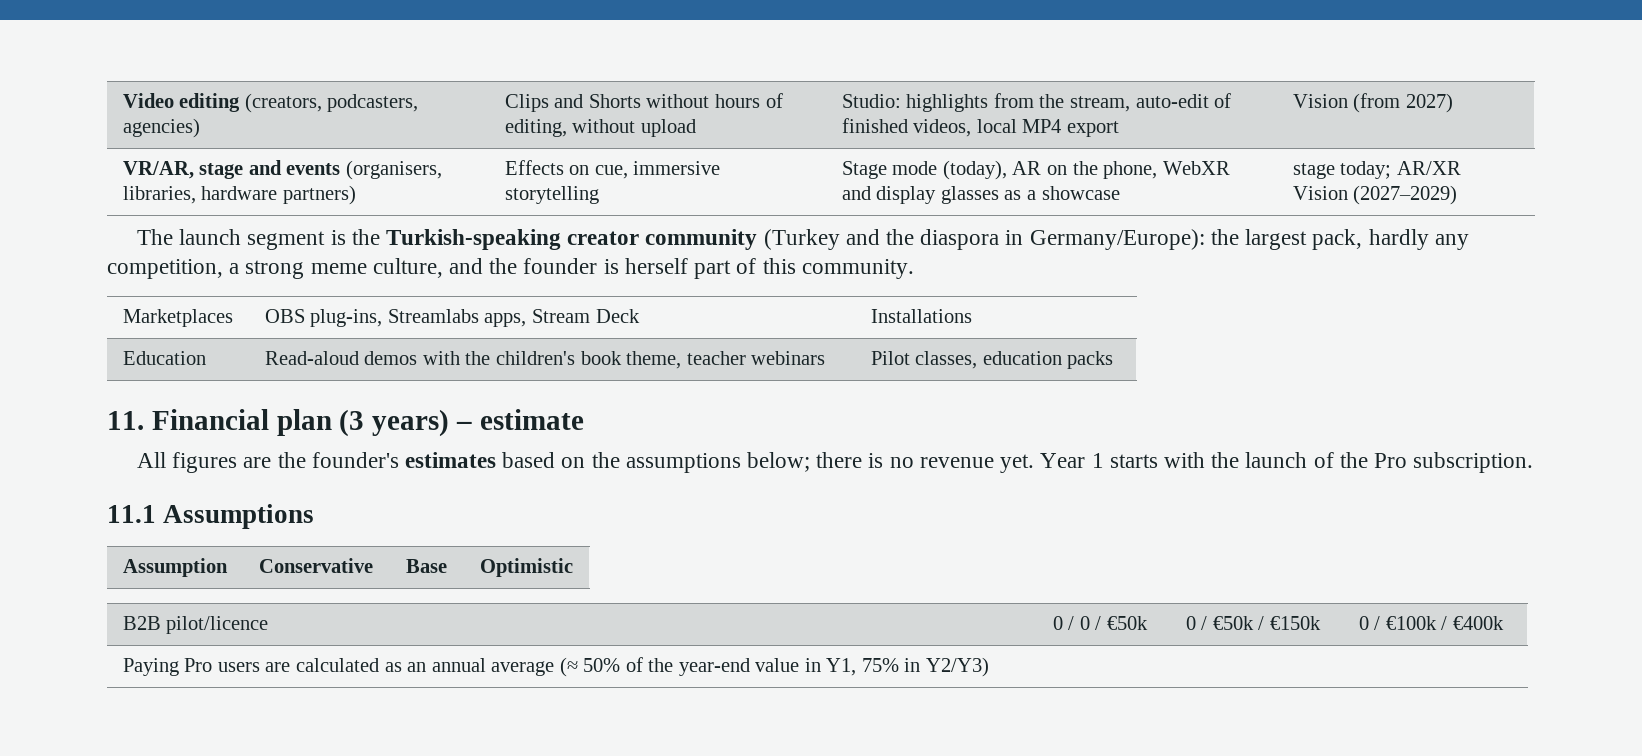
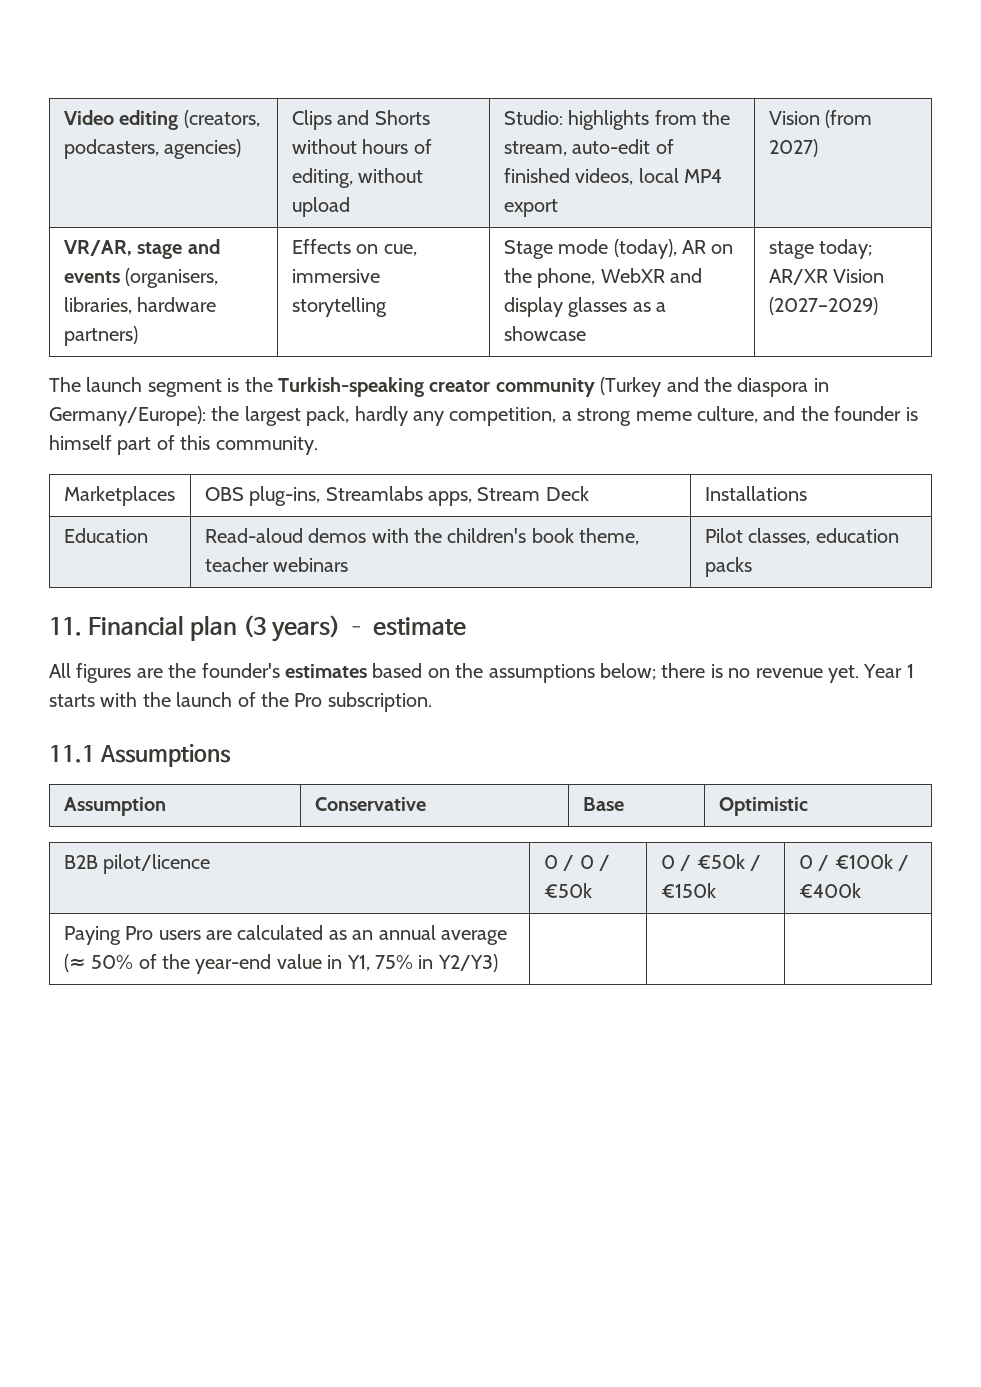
[624,258,688,274] herself -> [49,435,112,450] himself

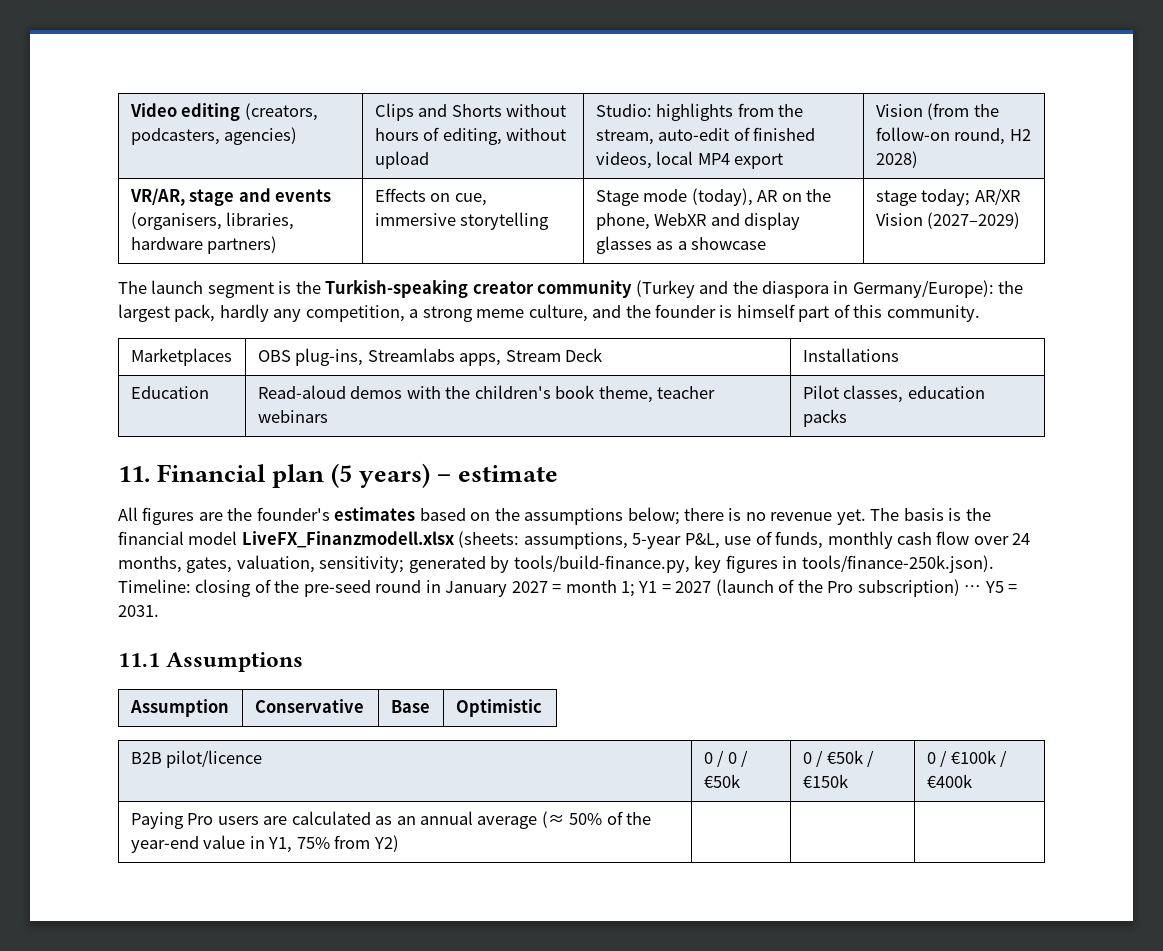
[768,139,818,157] 2027) -> [973,104,999,117] [875,127,1031,145] [875,151,918,168] the follow-on round, H2 2028)
[243,615,267,638] (3 -> [331,463,353,488] (5
[863,664,914,678] [49,692,432,712] Year 1 starts with the launch of the Pro subscription. -> [870,508,991,521] [118,531,1031,549] [118,555,994,573] [118,579,1018,597] [118,605,159,617] The basis is the financial model LiveFX_Finanzmodell.xlsx (sheets: assumptions, 5-year P&L, use of funds, monthly cash flow over 24 months, gates, valuation, sensitivity; generated by tools/build-finance.py, key figures in tools/finance-250k.json). Timeline: closing of the pre-seed round in January 2027 = month 1; Y1 = 2027 (launch of the Pro subscription) … Y5 = 2031.
[418,954,498,972] in Y2/Y3) -> [334,835,399,852] from Y2)

